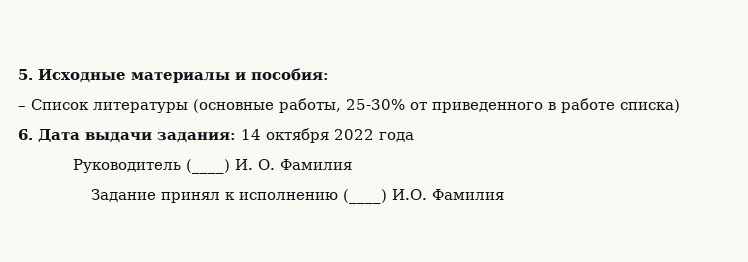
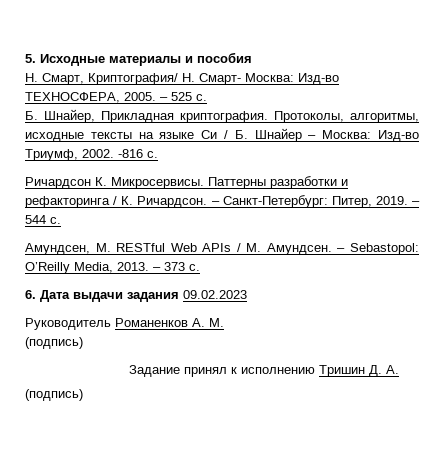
[251,68,329,81] [18,98,680,113] [18,128,414,143] [72,159,352,174] пособия: // – Список литературы (основные работы, 25-30% от приведенного в работе списка) // 6. Дата выдачи задания: 14 октября 2022 года // Руководитель (____) И. О. Фамилия -> [197,52,252,63] [25,73,339,85] [25,92,207,103] [25,109,419,123] [25,128,420,142] [25,149,158,161] [25,176,348,189] [25,195,420,208] [25,215,61,224] [25,243,419,255] [25,262,200,274] [25,290,247,302] [25,318,224,330] [25,337,83,349] пособия // Н. Смарт, Криптография/ Н. Смарт- Москва: Изд-во ТЕХНОСФЕРА, 2005. – 525 с. // Б. Шнайер, Прикладная криптография. Протоколы, алгоритмы, исходные тексты на языке Си / Б. Шнайер – Москва: Изд-во Триумф, 2002. -816 с. // Ричардсон К. Микросервисы. Паттерны разработки и рефакторинга / К. Ричардсон. – Санкт-Петербург: Питер, 2019. – 544 с. // Амундсен, М. RESTful Web APIs / М. Амундсен. – Sebastopol: O’Reilly Media, 2013. – 373 с. // 6. Дата выдачи задания 09.02.2023 // Руководитель Романенков А. М. // (подпись)
[343,189,505,204] (____) И.О. Фамилия -> [318,365,399,377] [25,389,83,401] Тришин Д. А. // (подпись)

